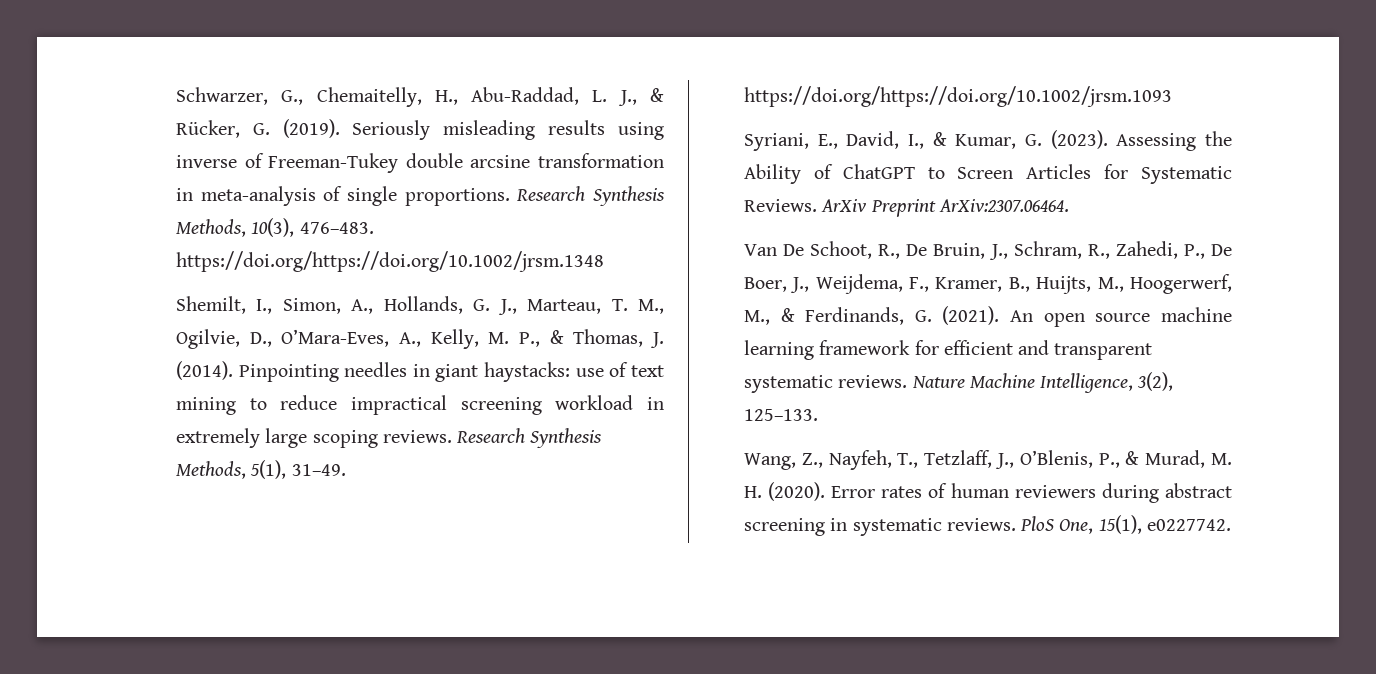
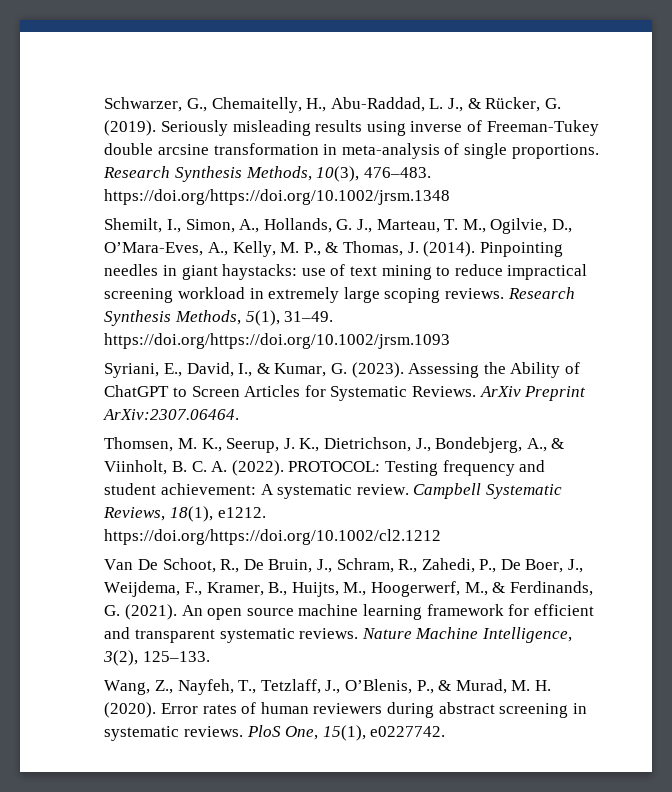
(1069, 205) none -> [104,437,565,453] [104,460,546,476] [104,483,562,499] [103,506,266,522] [104,529,442,545] // Thomsen, M. K., Seerup, J. K., Dietrichson, J., Bondebjerg, A., & Viinholt, B. C. A. (2022). PROTOCOL: Testing frequency and student achievement: A systematic review. Campbell Systematic Reviews, 18(1), e1212. https://doi.org/https://doi.org/10.1002/cl2.1212

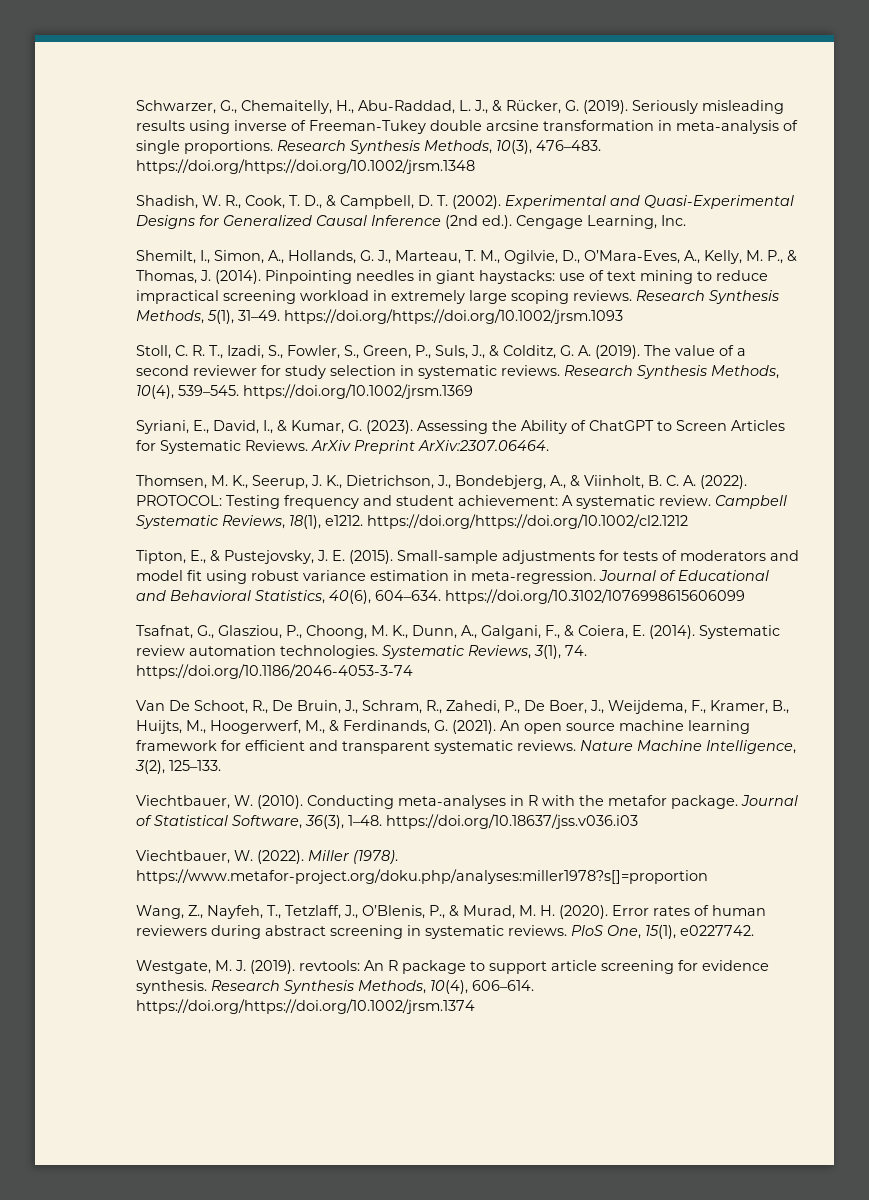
(451, 197) none -> [136,195,795,209] [136,215,687,229] // Shadish, W. R., Cook, T. D., & Campbell, D. T. (2002). Experimental and Quasi-Experimental Designs for Generalized Causal Inference (2nd ed.). Cengage Learning, Inc.
(451, 341) none -> [136,345,747,359] [136,365,780,379] [136,384,474,399] // Stoll, C. R. T., Izadi, S., Fowler, S., Green, P., Suls, J., & Colditz, G. A. (2019). The value of a second reviewer for study selection in systematic reviews. Research Synthesis Methods, 10(4), 539–545. https://doi.org/10.1002/jrsm.1369
(442, 537) none -> [136,550,800,564] [136,570,770,584] [136,589,746,604] [136,625,781,639] [136,645,588,659] [136,664,414,679] // Tipton, E., & Pustejovsky, J. E. (2015). Small-sample adjustments for tests of moderators and model fit using robust variance estimation in meta-regression. Journal of Educational and Behavioral Statistics, 40(6), 604–634. https://doi.org/10.3102/1076998615606099 // Tsafnat, G., Glasziou, P., Choong, M. K., Dunn, A., Galgani, F., & Coiera, E. (2014). Systematic review automation technologies. Systematic Reviews, 3(1), 74. https://doi.org/10.1186/2046-4053-3-74
(210, 656) none -> [136,795,799,809] [136,814,639,829] [136,850,399,864] [136,869,709,884] // Viechtbauer, W. (2010). Conducting meta-analyses in R with the metafor package. Journal of Statistical Software, 36(3), 1–48. https://doi.org/10.18637/jss.v036.i03 // Viechtbauer, W. (2022). Miller (1978). https://www.metafor-project.org/doku.php/analyses:miller1978?s[]=proportion
(446, 731) none -> [136,960,770,974] [136,980,535,994] [136,999,476,1014] // Westgate, M. J. (2019). revtools: An R package to support article screening for evidence synthesis. Research Synthesis Methods, 10(4), 606–614. https://doi.org/https://doi.org/10.1002/jrsm.1374

